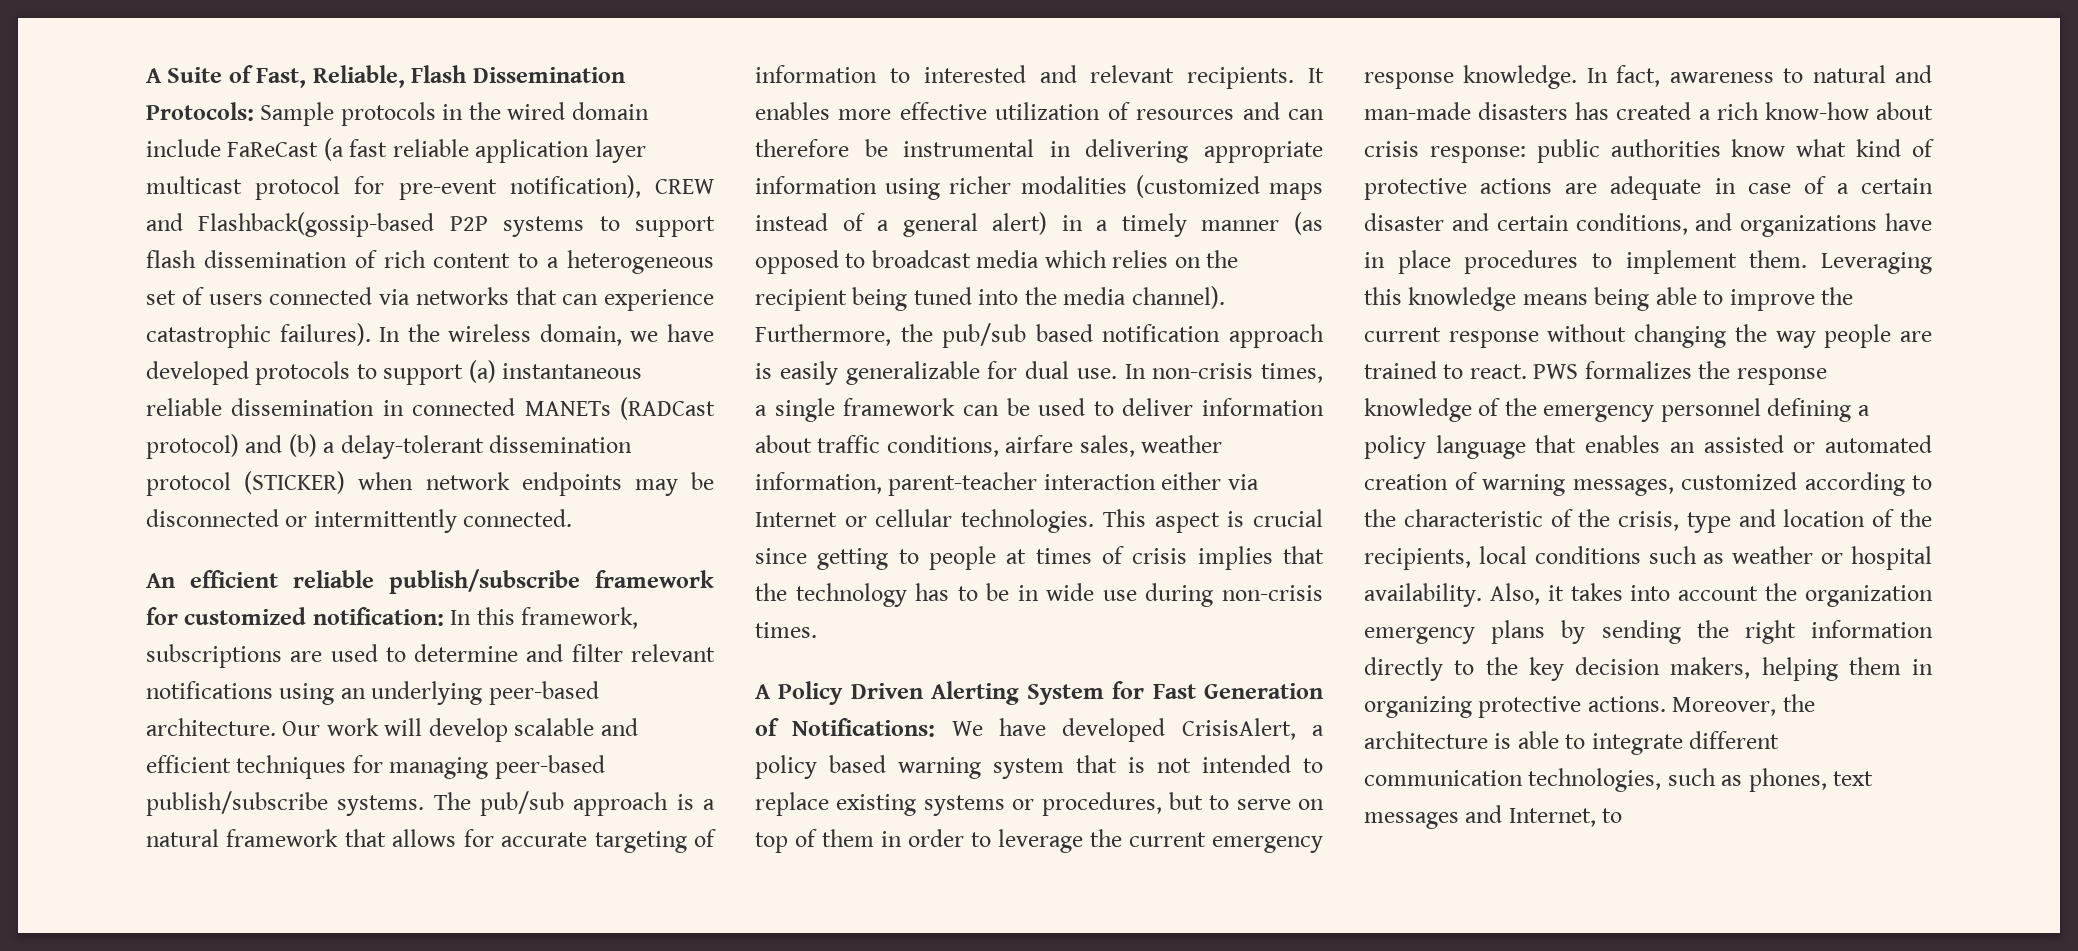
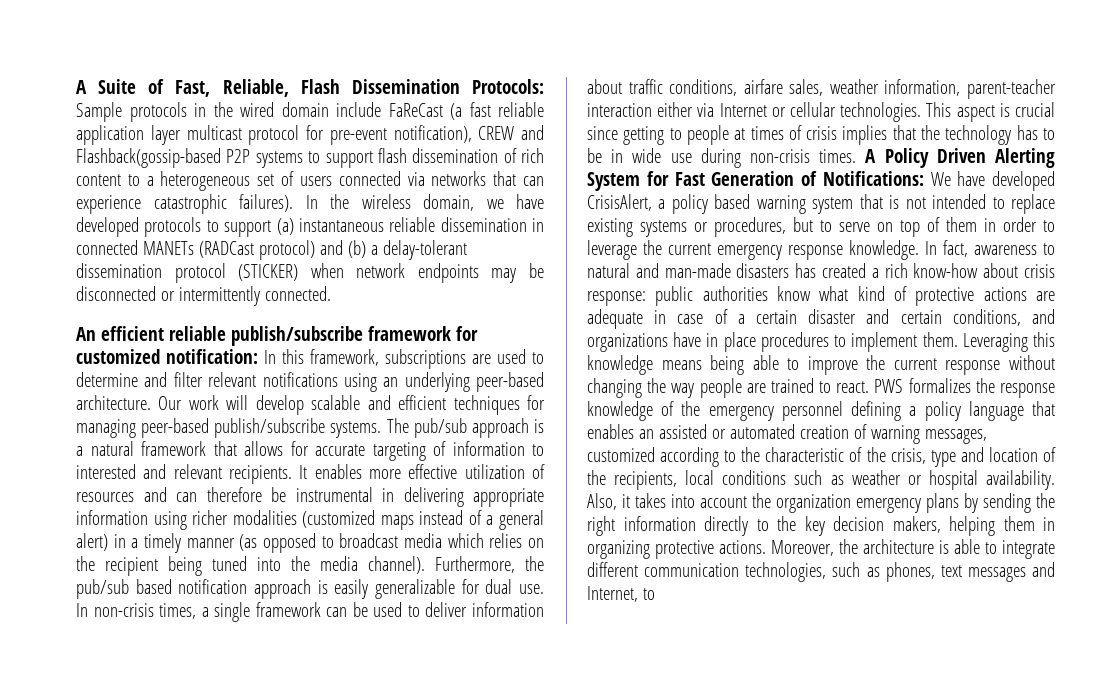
(817, 630) // -> (857, 156) none

